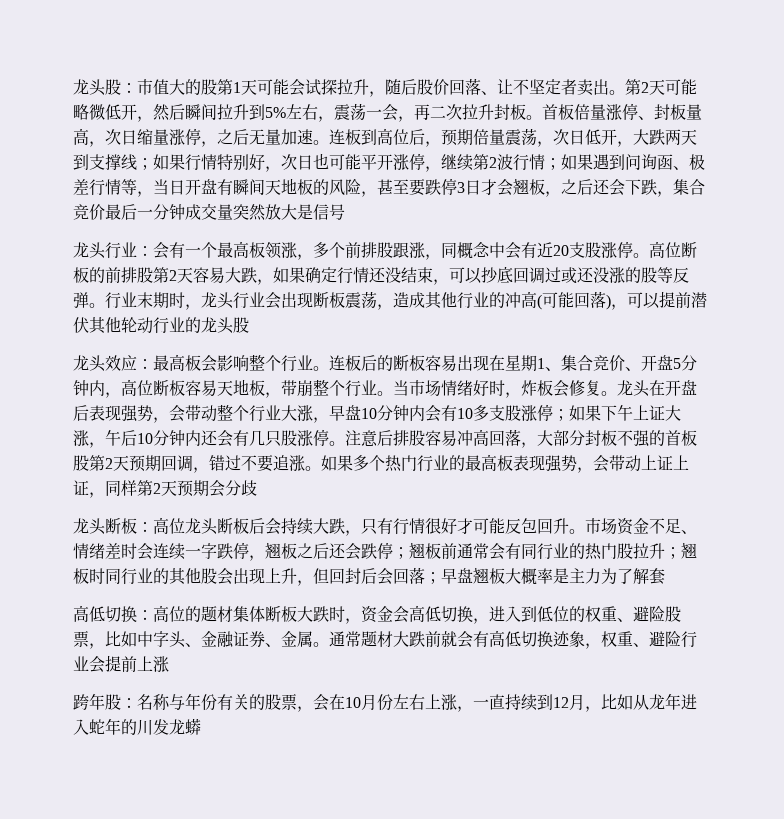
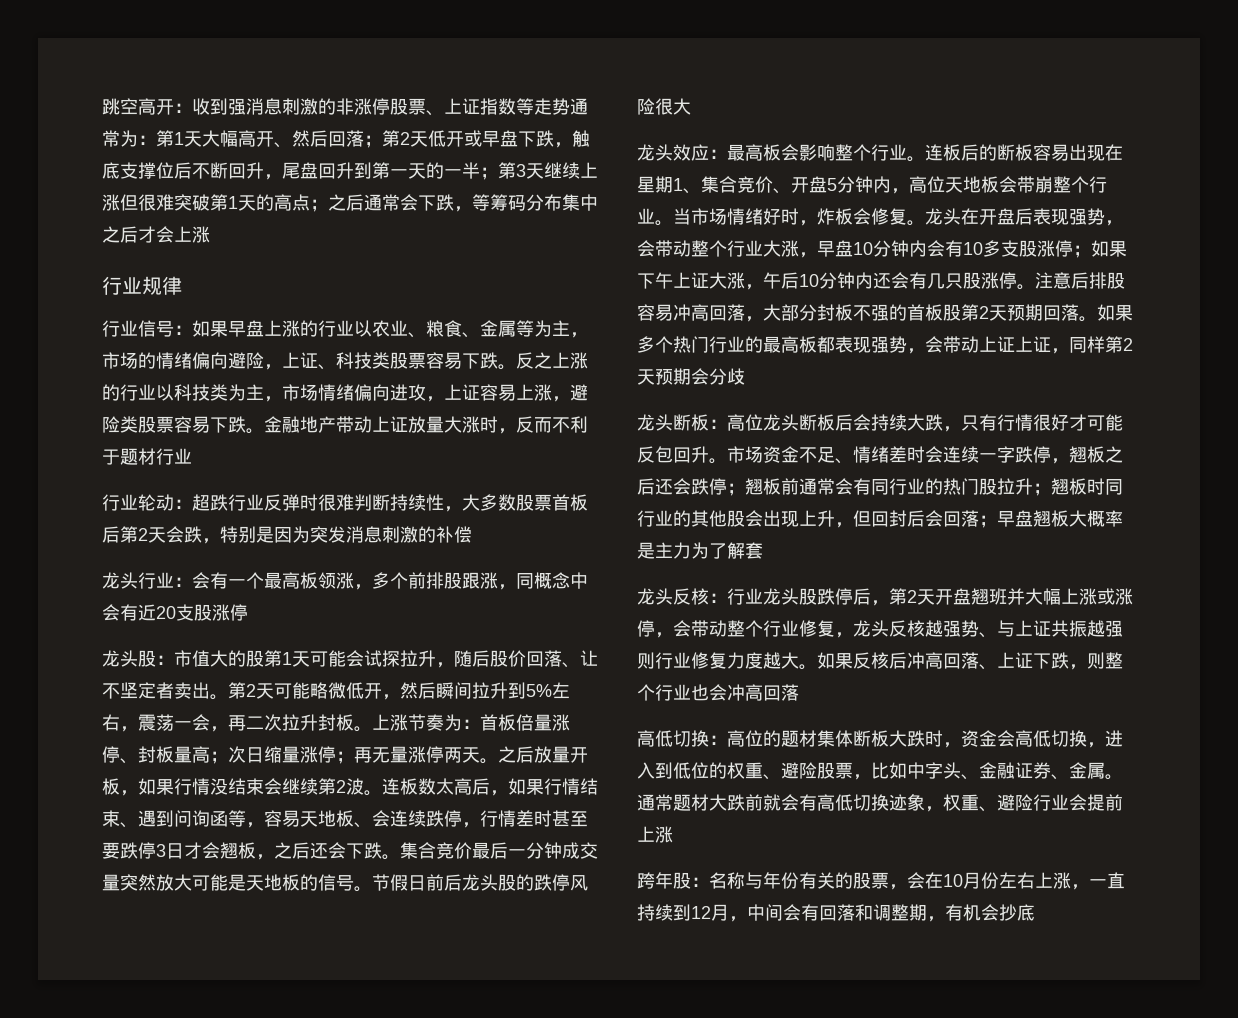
(73, 87) none -> [102,98,588,116] [102,130,590,148] [102,162,598,180] [102,194,598,212] [102,226,210,243] [102,276,182,295] [102,320,588,338] [102,352,588,370] [102,384,588,402] [102,416,588,434] [102,448,192,465] [102,494,588,512] [102,526,472,544] [102,572,588,590] [102,604,248,621] 跳空高开：收到强消息刺激的非涨停股票、上证指数等走势通常为：第1天大幅高开、然后回落；第2天低开或早盘下跌，触底支撑位后不断回升，尾盘回升到第一天的一半；第3天继续上涨但很难突破第1天的高点；之后通常会下跌，等筹码分布集中之后才会上涨 // 行业规律 // 行业信号：如果早盘上涨的行业以农业、粮食、金属等为主，市场的情绪偏向避险，上证、科技类股票容易下跌。反之上涨的行业以科技类为主，市场情绪偏向进攻，上证容易上涨，避险类股票容易下跌。金融地产带动上证放量大涨时，反而不利于题材行业 // 行业轮动：超跌行业反弹时很难判断持续性，大多数股票首板后第2天会跌，特别是因为突发消息刺激的补偿 // 龙头行业：会有一个最高板领涨，多个前排股跟涨，同概念中会有近20支股涨停 //
(542, 117) none -> [372,714,480,731] 上涨节奏为：
[89,141,105,147] ， -> [210,751,228,764] ；
[201,128,697,147] [73,153,705,172] [73,178,377,197] ，之后无量加速。连板到高位后，预期倍量震荡，次日低开，大跌两天到支撑线；如果行情特别好，次日也可能平开涨停，继续第2波行情；如果遇到问询函、极差行情等，当日开盘有瞬间天地板的风险， -> [336,746,588,764] [102,778,598,796] [102,810,552,828] ；再无量涨停两天。之后放量开板，如果行情没结束会继续第2波。连板数太高后，如果行情结束、遇到问询函等，容易天地板、会连续跌停，行情差时
[657,191,673,197] ， -> [382,854,400,860] 。
[297,204,345,220] [73,241,697,260] [73,266,689,285] [73,291,707,310] [73,317,249,334] 是信号 // 龙头行业：会有一个最高板领涨，多个前排股跟涨，同概念中会有近20支股涨停。高位断板的前排股第2天容易大跌，如果确定行情还没结束，可以抄底回调过或还没涨的股等反弹。行业末期时，龙头行业会出现断板震荡，造成其他行业的冲高(可能回落)，可以提前潜伏其他轮动行业的龙头股 -> [192,874,588,892] [637,98,691,115] 可能是天地板的信号。节假日前后龙头股的跌停风险很大
[153,379,281,398] 断板容易天地板， -> [945,176,1017,193] 天地板会
[177,455,305,473] 调，错过不要追涨 -> [1061,304,1079,321] 落
(513, 463) none -> [817,336,835,353] 都
(665, 576) none -> [637,588,1133,606] [637,620,1123,638] [637,652,1123,670] [637,684,799,701] // 龙头反核：行业龙头股跌停后，第2天开盘翘班并大幅上涨或涨停，会带动整个行业修复，龙头反核越强势、与上证共振越强则行业修复力度越大。如果反核后冲高回落、上证下跌，则整个行业也会冲高回落
[601,693,697,710] [73,718,201,735] 比如从龙年进入蛇年的川发龙蟒 -> [747,904,1035,922] 中间会有回落和调整期，有机会抄底

